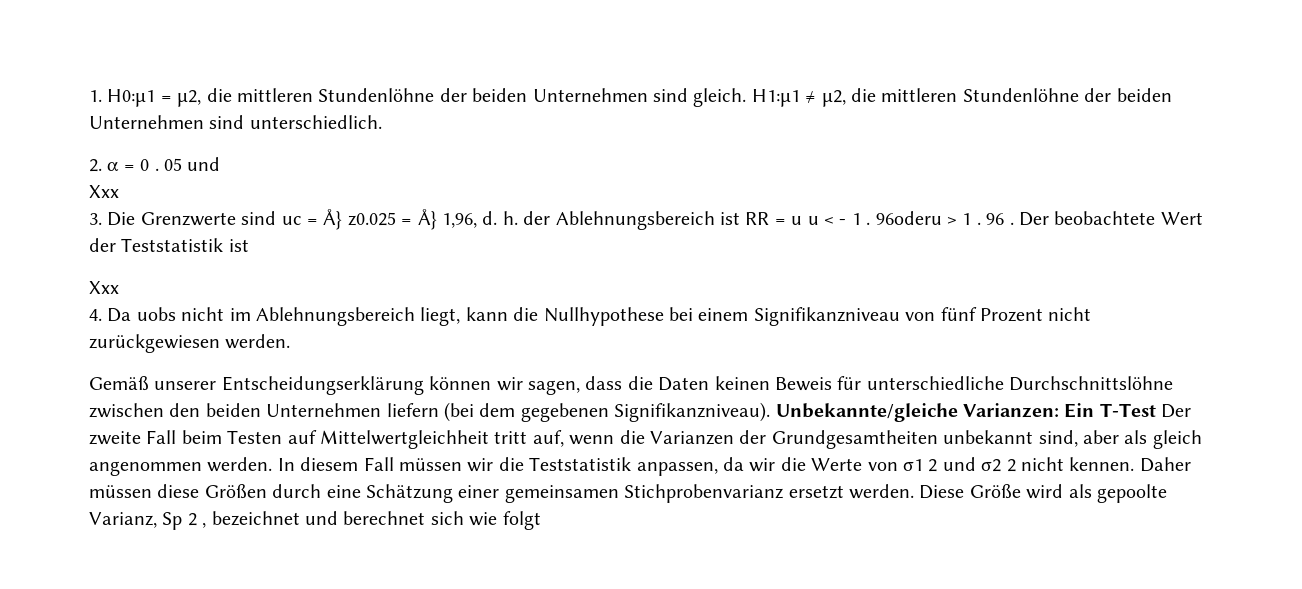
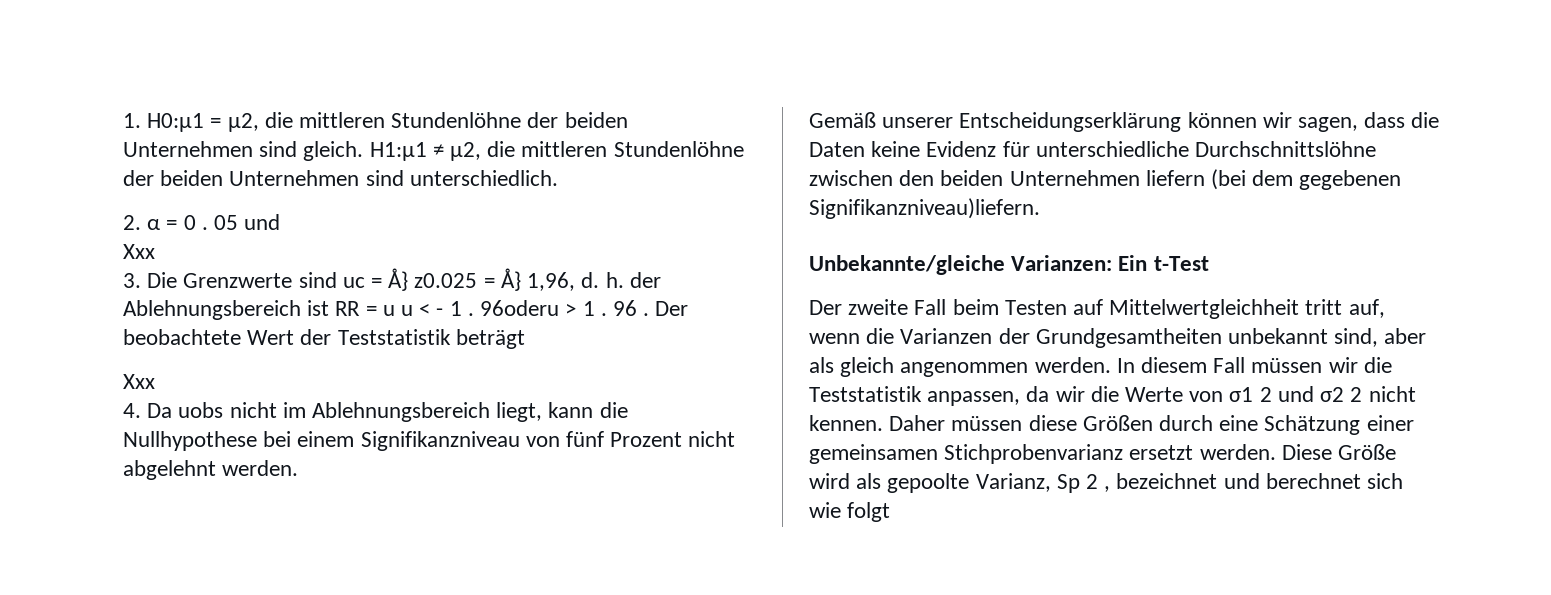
[228,239,249,252] ist -> [455,329,525,349] beträgt
[89,334,220,353] zurückgewiesen -> [123,460,216,480] abgelehnt
[714,376,832,391] keinen Beweis -> [871,141,997,157] keine Evidenz
[614,402,771,422] Signifikanzniveau). -> [809,198,1040,219] Signifikanzniveau)liefern. //
[1099,403,1156,417] T-Test -> [1153,256,1209,271] t-Test //

